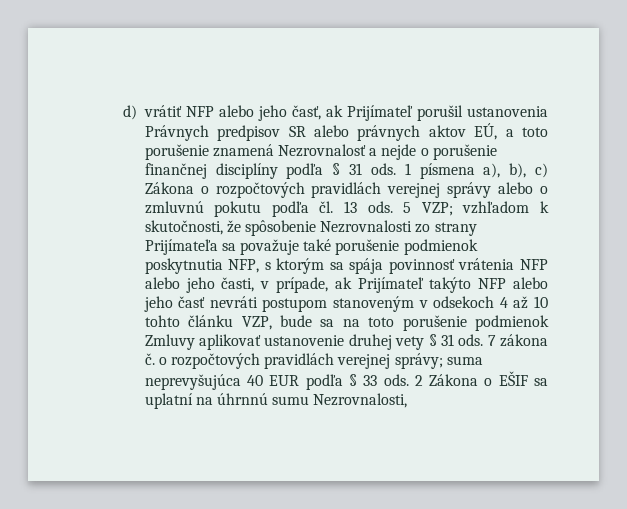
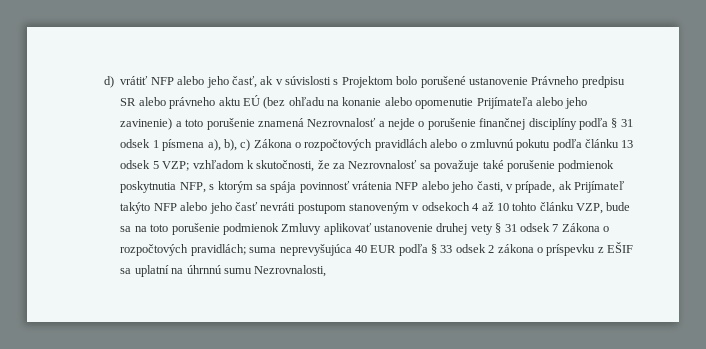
[346,105,548,121] [144,123,498,141] Prijímateľ porušil ustanovenia Právnych predpisov SR alebo právnych aktov EÚ, -> [275,76,625,88] [120,95,588,109] [120,118,173,130] v súvislosti s Projektom bolo porušené ustanovenie Právneho predpisu SR alebo právneho aktu EÚ (bez ohľadu na konanie alebo opomenutie Prijímateľa alebo jeho zavinenie)
[370,163,396,175] ods. -> [120,139,151,148] odsek
[387,182,492,198] verejnej správy -> (428, 145) none
[319,201,393,213] čl. 13 ods. -> [585,139,634,148] [120,160,151,169] článku 13 odsek
[245,220,477,236] [144,239,218,255] spôsobenie Nezrovnalosti zo strany Prijímateľa -> [333,160,418,169] za Nezrovnalosť
[458,334,549,347] [144,353,443,369] ods. 7 zákona č. o rozpočtových pravidlách verejnej správy; -> [519,223,610,232] [120,244,246,256] odsek 7 Zákona o rozpočtových pravidlách;
[383,374,493,386] ods. 2 Zákona o -> [455,244,604,256] odsek 2 zákona o príspevku z

